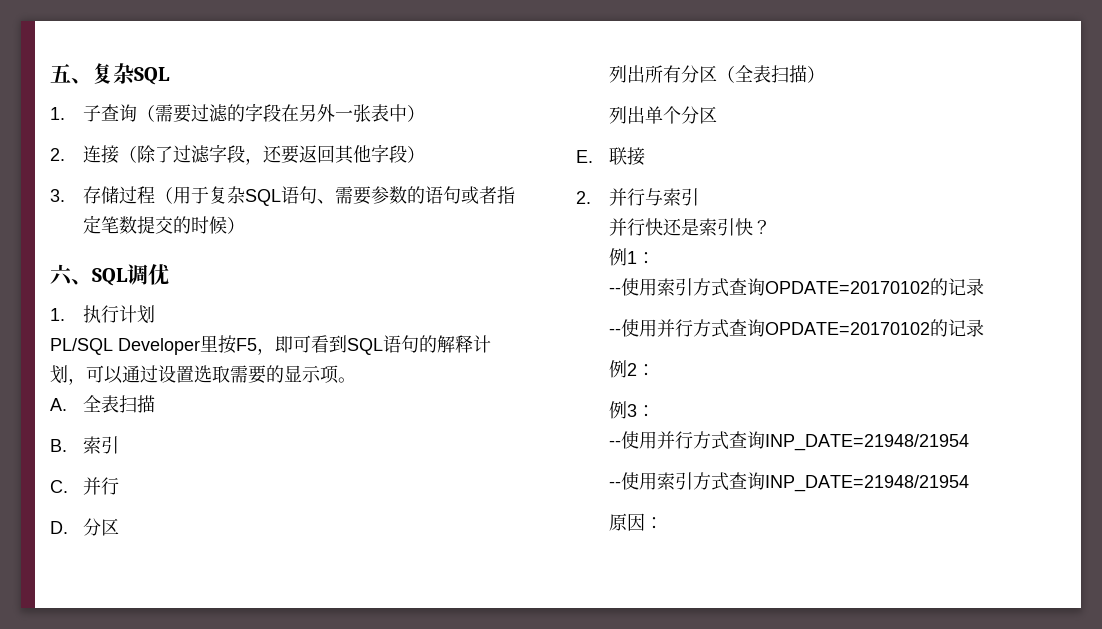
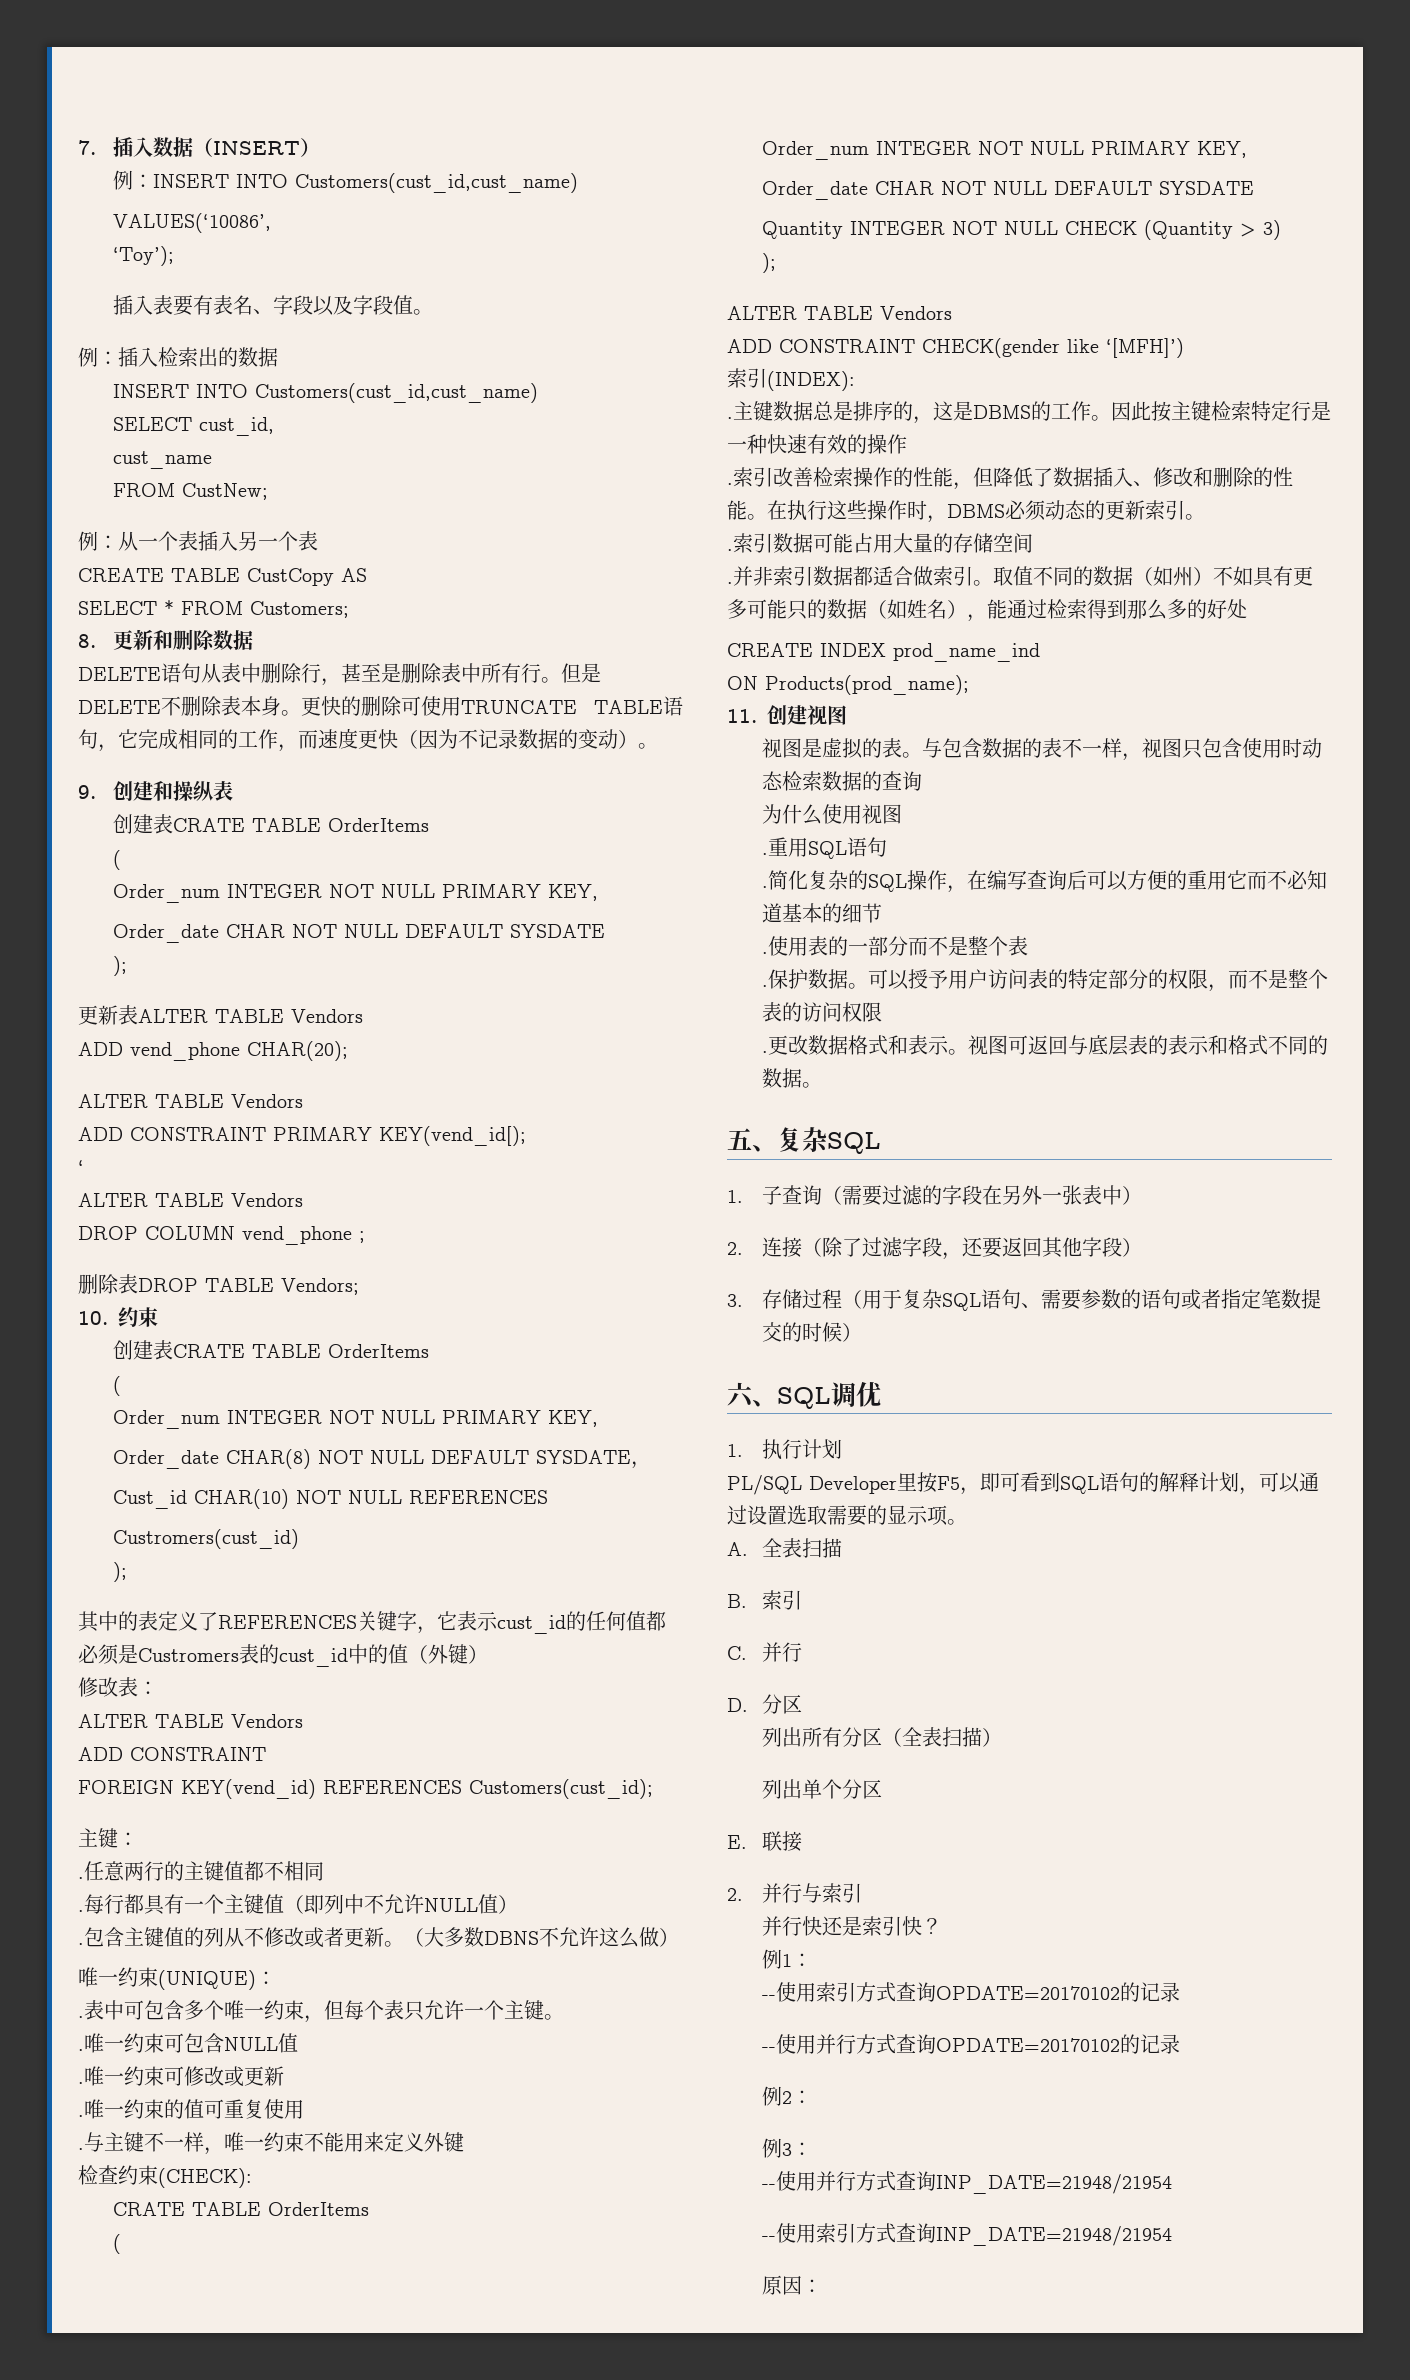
(50, 73) none -> [78,137,320,157] [112,170,578,193] [112,213,271,233] [112,246,174,266] [112,295,433,316] [78,347,278,367] [112,383,538,403] [112,417,274,436] [112,451,212,469] [112,483,268,500] [78,531,318,551] [78,568,367,586] [78,600,349,618] [78,629,253,651] [78,663,601,686] [78,696,683,716] [78,728,658,752] [78,780,233,801] [112,814,429,834] [112,850,121,870] [112,884,598,903] [112,924,605,943] [112,956,127,976] [78,1005,363,1025] [78,1041,348,1061] [78,1094,303,1108] [78,1126,526,1146] [78,1160,84,1174] [78,1193,303,1207] [78,1226,365,1245] [78,1274,359,1295] [78,1307,158,1327] [112,1340,429,1360] [112,1376,121,1396] [112,1410,598,1429] [112,1449,651,1469] [112,1489,548,1509] [112,1529,299,1549] [112,1562,127,1582] [78,1611,666,1634] [78,1644,488,1667] [78,1677,158,1697] [78,1714,303,1728] [78,1747,266,1761] [78,1779,653,1799] [78,1828,138,1848] [78,1861,324,1881] [78,1894,518,1915] [78,1927,679,1948] [78,1967,276,1990] [78,2000,564,2023] [78,2033,298,2053] [78,2066,284,2087] [78,2099,304,2119] [78,2132,464,2155] [78,2165,252,2188] [112,2202,369,2216] [112,2234,121,2254] [761,141,1247,160] [761,181,1254,200] [761,220,1281,240] [761,253,776,273] [727,306,952,320] [727,338,1184,358] [727,368,855,391] [727,401,1331,424] [727,434,907,454] [727,467,1293,490] [727,500,1205,523] [727,533,1033,553] [727,566,1313,587] [727,599,1247,622] [727,643,1040,662] [727,675,969,695] [727,705,847,725] [761,738,1322,761] [761,771,922,791] [761,804,902,825] [761,837,887,859] [761,870,1327,893] [761,903,882,923] [761,936,1028,956] [761,969,1328,992] [761,1002,882,1022] [761,1035,1328,1056] [761,1068,822,1088] 7.插入数据（INSERT） // 例：INSERT INTO Customers(cust_id,cust_name) // VALUES(‘10086’, // ‘Toy’); // 插入表要有表名、字段以及字段值。 // 例：插入检索出的数据 // INSERT INTO Customers(cust_id,cust_name) // SELECT cust_id, // cust_name // FROM CustNew; // 例：从一个表插入另一个表 // CREATE TABLE CustCopy AS // SELECT * FROM Customers; // 8.更新和删除数据 // DELETE语句从表中删除行，甚至是删除表中所有行。但是DELETE不删除表本身。更快的删除可使用TRUNCATE TABLE语句，它完成相同的工作，而速度更快（因为不记录数据的变动）。 // 9.创建和操纵表 // 创建表CRATE TABLE OrderItems // ( // Order_num INTEGER NOT NULL PRIMARY KEY, // Order_date CHAR NOT NULL DEFAULT SYSDATE // ); // 更新表ALTER TABLE Vendors // ADD vend_phone CHAR(20); // ALTER TABLE Vendors // ADD CONSTRAINT PRIMARY KEY(vend_id[); // ‘ // ALTER TABLE Vendors // DROP COLUMN vend_phone ; // 删除表DROP TABLE Vendors; // 10.约束 // 创建表CRATE TABLE OrderItems // ( // Order_num INTEGER NOT NULL PRIMARY KEY, // Order_date CHAR(8) NOT NULL DEFAULT SYSDATE， // Cust_id CHAR(10) NOT NULL REFERENCES // Custromers(cust_id) // ); // 其中的表定义了REFERENCES关键字，它表示cust_id的任何值都必须是Custromers表的cust_id中的值（外键） // 修改表： // ALTER TABLE Vendors // ADD CONSTRAINT // FOREIGN KEY(vend_id) REFERENCES Customers(cust_id); // 主键： // .任意两行的主键值都不相同 // .每行都具有一个主键值（即列中不允许NULL值） // .包含主键值的列从不修改或者更新。（大多数DBNS不允许这么做） // 唯一约束(UNIQUE)： // .表中可包含多个唯一约束，但每个表只允许一个主键。 // .唯一约束可包含NULL值 // .唯一约束可修改或更新 // .唯一约束的值可重复使用 // .与主键不一样，唯一约束不能用来定义外键 // 检查约束(CHECK): // CRATE TABLE OrderItems // ( // Order_num INTEGER NOT NULL PRIMARY KEY, // Order_date CHAR NOT NULL DEFAULT SYSDATE // Quantity INTEGER NOT NULL CHECK (Quantity > 3) // ); // ALTER TABLE Vendors // ADD CONSTRAINT CHECK(gender like ‘[MFH]’) // 索引(INDEX): // .主键数据总是排序的，这是DBMS的工作。因此按主键检索特定行是一种快速有效的操作 // .索引改善检索操作的性能，但降低了数据插入、修改和删除的性能。在执行这些操作时，DBMS必须动态的更新索引。 // .索引数据可能占用大量的存储空间 // .并非索引数据都适合做索引。取值不同的数据（如州）不如具有更多可能只的数据（如姓名），能通过检索得到那么多的好处 // CREATE INDEX prod_name_ind // ON Products(prod_name); // 11.创建视图 // 视图是虚拟的表。与包含数据的表不一样，视图只包含使用时动态检索数据的查询 // 为什么使用视图 // .重用SQL语句 // .简化复杂的SQL操作，在编写查询后可以方便的重用它而不必知道基本的细节 // .使用表的一部分而不是整个表 // .保护数据。可以授予用户访问表的特定部分的权限，而不是整个表的访问权限 // .更改数据格式和表示。视图可返回与底层表的表示和格式不同的数据。 //

